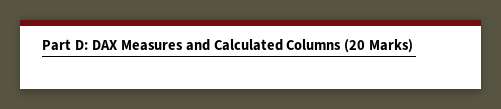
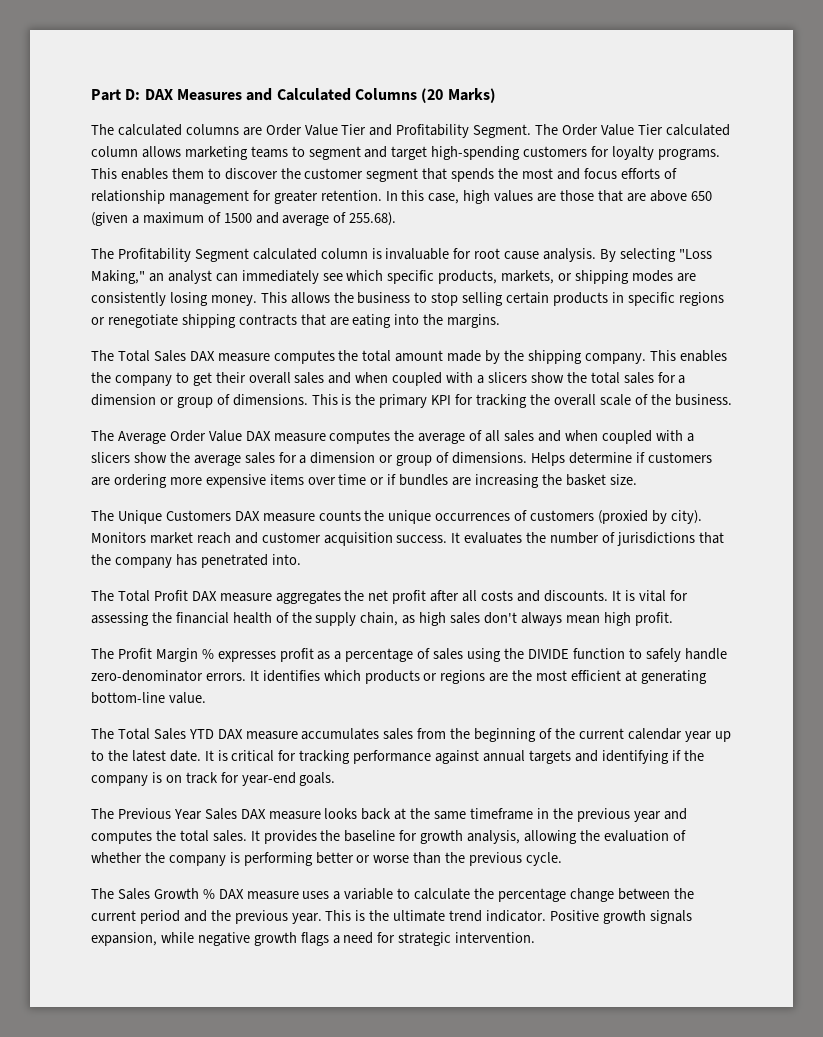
(414, 46) none -> [91,124,730,138] [91,146,720,160] [91,168,677,182] [91,190,712,204] [91,212,397,226] [91,248,712,262] [91,270,696,284] [91,292,724,306] [91,314,501,328] [91,350,727,364] [91,372,686,386] [91,394,732,408] [91,430,694,444] [91,452,712,466] [91,474,637,488] [91,510,702,524] [91,532,724,546] [91,554,301,568] [91,590,688,604] [91,612,673,626] [91,648,727,662] [91,670,707,684] [91,692,206,704] [91,728,731,742] [91,750,704,764] [91,772,336,786] [91,808,687,822] [91,830,686,844] [91,852,563,866] [91,888,694,902] [91,910,692,924] [91,932,536,946] // The calculated columns are Order Value Tier and Profitability Segment. The Order Value Tier calculated column allows marketing teams to segment and target high-spending customers for loyalty programs. This enables them to discover the customer segment that spends the most and focus efforts of relationship management for greater retention. In this case, high values are those that are above 650 (given a maximum of 1500 and average of 255.68). // The Profitability Segment calculated column is invaluable for root cause analysis. By selecting "Loss Making," an analyst can immediately see which specific products, markets, or shipping modes are consistently losing money. This allows the business to stop selling certain products in specific regions or renegotiate shipping contracts that are eating into the margins. // The Total Sales DAX measure computes the total amount made by the shipping company. This enables the company to get their overall sales and when coupled with a slicers show the total sales for a dimension or group of dimensions. This is the primary KPI for tracking the overall scale of the business. // The Average Order Value DAX measure computes the average of all sales and when coupled with a slicers show the average sales for a dimension or group of dimensions. Helps determine if customers are ordering more expensive items over time or if bundles are increasing the basket size. // The Unique Customers DAX measure counts the unique occurrences of customers (proxied by city). Monitors market reach and customer acquisition success. It evaluates the number of jurisdictions that the company has penetrated into. // The Total Profit DAX measure aggregates the net profit after all costs and discounts. It is vital for assessing the financial health of the supply chain, as high sales don't always mean high profit. // The Profit Margin % expresses profit as a percentage of sales using the DIVIDE function to safely handle zero-denominator errors. It identifies which products or regions are the most efficient at generating bottom-line value. // The Total Sales YTD DAX measure accumulates sales from the beginning of the current calendar year up to the latest date. It is critical for tracking performance against annual targets and identifying if the company is on track for year-end goals. // The Previous Year Sales DAX measure looks back at the same timeframe in the previous year and computes the total sales. It provides the baseline for growth analysis, allowing the evaluation of whether the company is performing better or worse than the previous cycle. // The Sales Growth % DAX measure uses a variable to calculate the percentage change between the current period and the previous year. This is the ultimate trend indicator. Positive growth signals expansion, while negative growth flags a need for strategic intervention.

